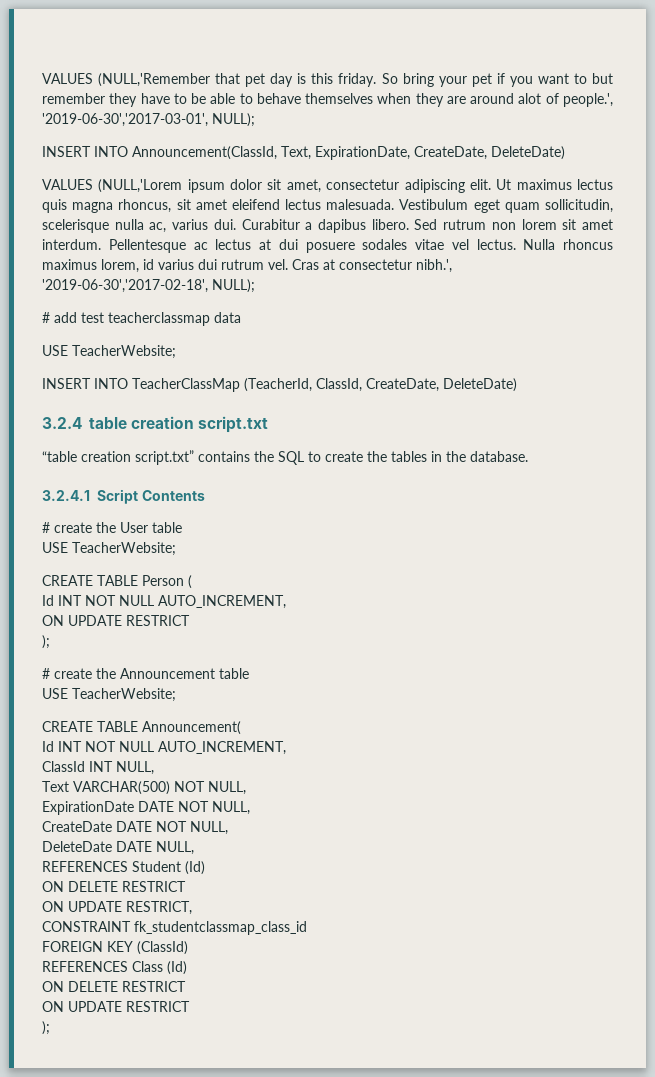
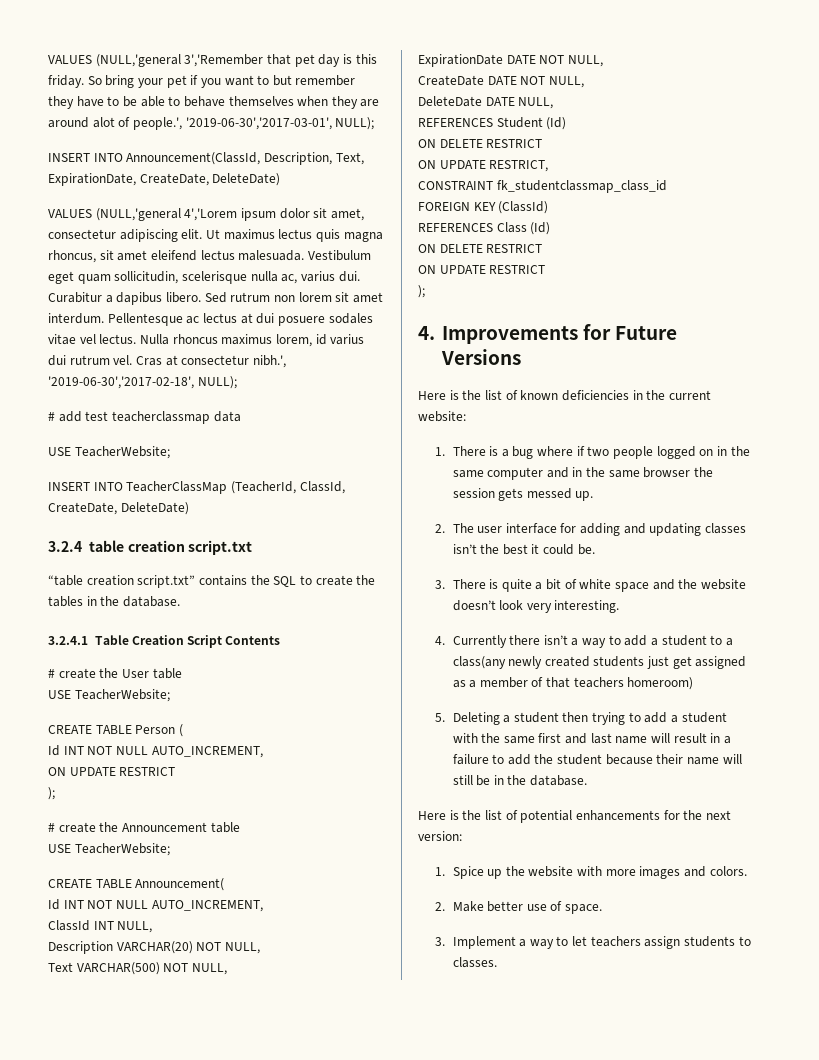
[42,73,211,87] VALUES (NULL,'Remember -> [48,54,264,67] VALUES (NULL,'general 3','Remember
(277, 153) none -> [263,152,332,165] Description,
[98,179,183,193] (NULL,'Lorem -> [95,208,238,221] (NULL,'general 4','Lorem
(90, 495) none -> [94,635,184,645] Table Creation
(154, 768) none -> [48,941,260,954] // Description VARCHAR(20) NOT NULL,
(50, 1028) none -> [418,324,678,344] [440,349,521,365] [418,390,711,401] [418,411,466,422] [435,446,750,459] [452,467,714,480] [452,488,594,501] [435,523,747,536] [452,544,595,555] [435,579,746,592] [452,600,620,613] [435,635,733,648] [452,656,747,669] [452,677,694,690] [435,712,727,725] [452,733,731,744] [452,754,742,765] [452,775,588,786] [418,810,731,823] [418,831,462,841] [435,866,747,879] [435,901,603,914] [435,936,751,949] [452,957,497,968] // 4. Improvements for Future Versions // Here is the list of known deficiencies in the current website: // 1. There is a bug where if two people logged on in the same computer and in the same browser the session gets messed up. // 2. The user interface for adding and updating classes isn’t the best it could be. // 3. There is quite a bit of white space and the website doesn’t look very interesting. // 4. Currently there isn’t a way to add a student to a class(any newly created students just get assigned as a member of that teachers homeroom) // 5. Deleting a student then trying to add a student with the same first and last name will result in a failure to add the student because their name will still be in the database. // Here is the list of potential enhancements for the next version: // 1. Spice up the website with more images and colors. // 2. Make better use of space. // 3. Implement a way to let teachers assign students to classes.

